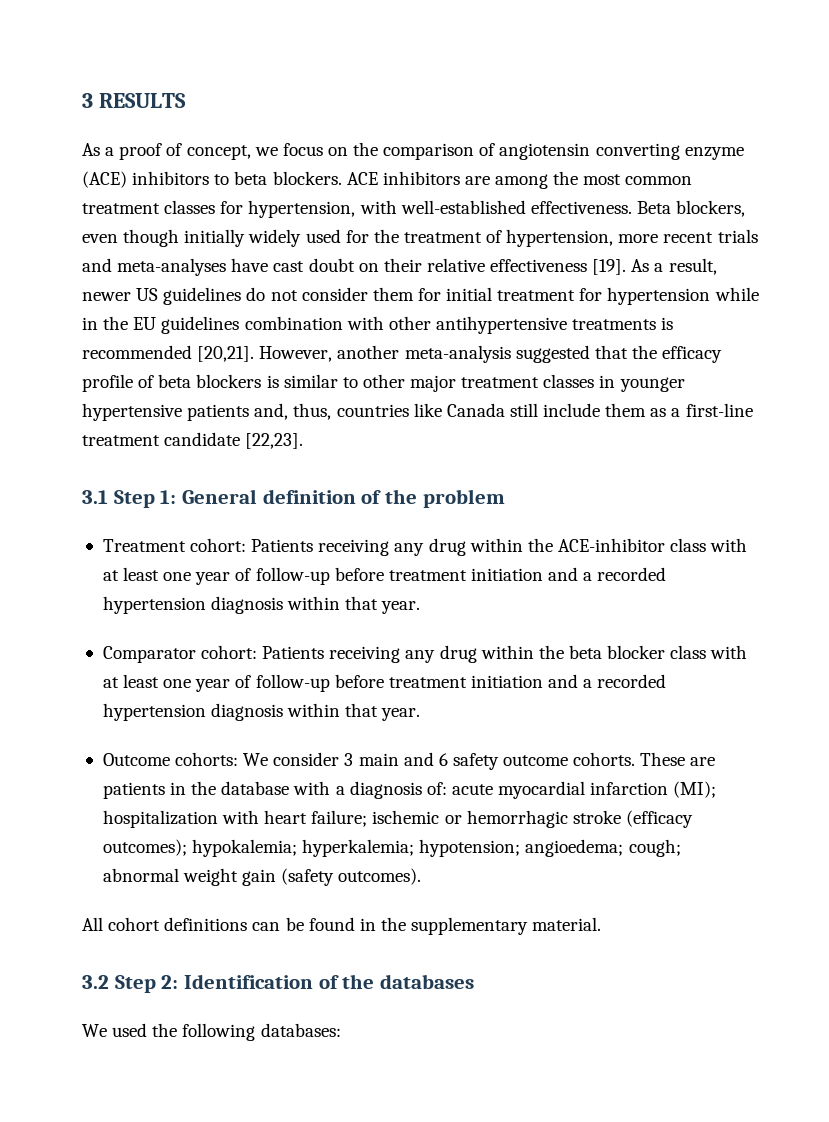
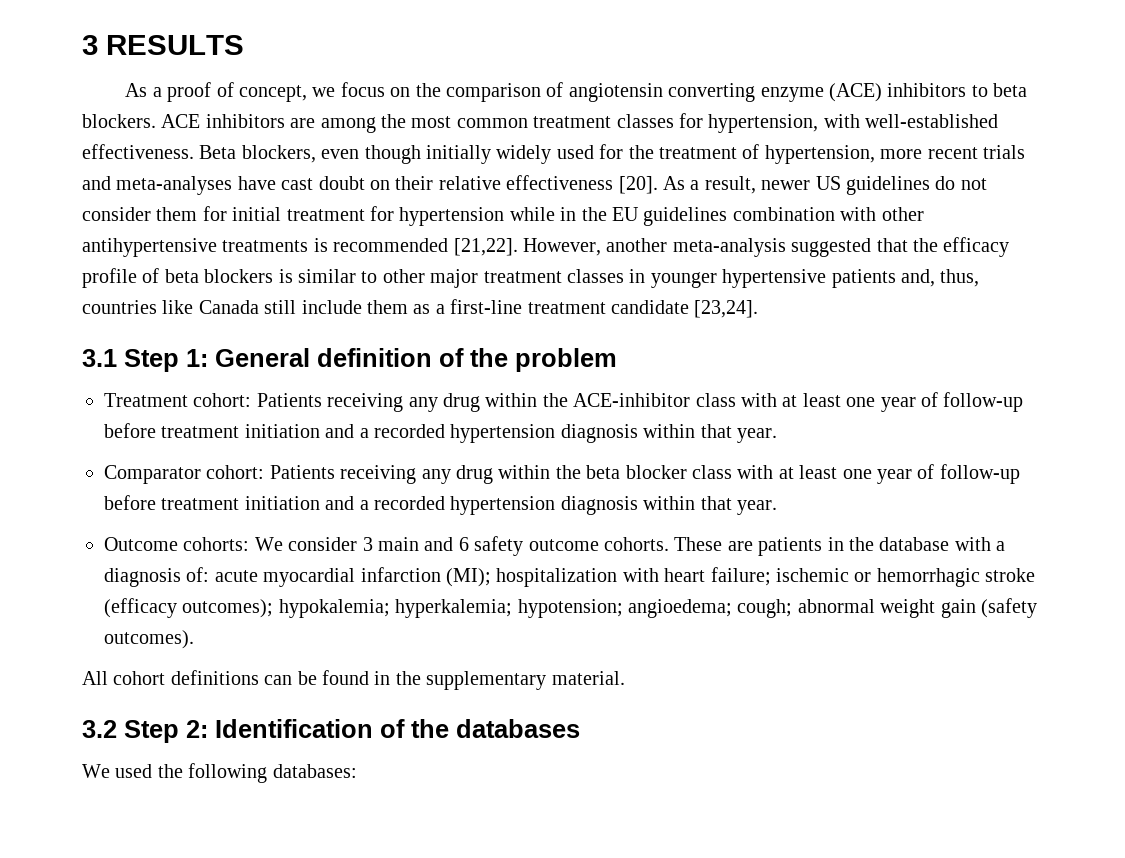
[592,259,627,275] [19]. -> [618,176,658,194] [20].
[197,346,255,362] [20,21]. -> [453,238,518,256] [21,22].
[245,433,304,449] [22,23]. -> [694,300,759,318] [23,24].

